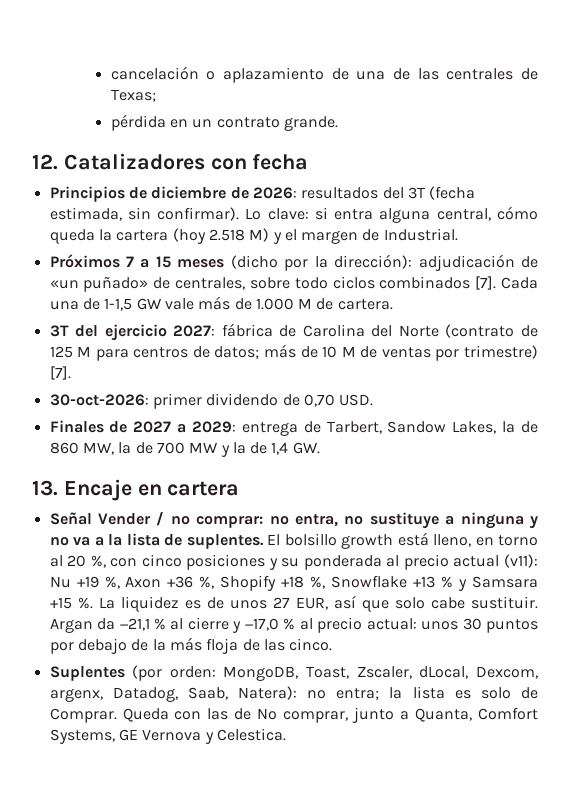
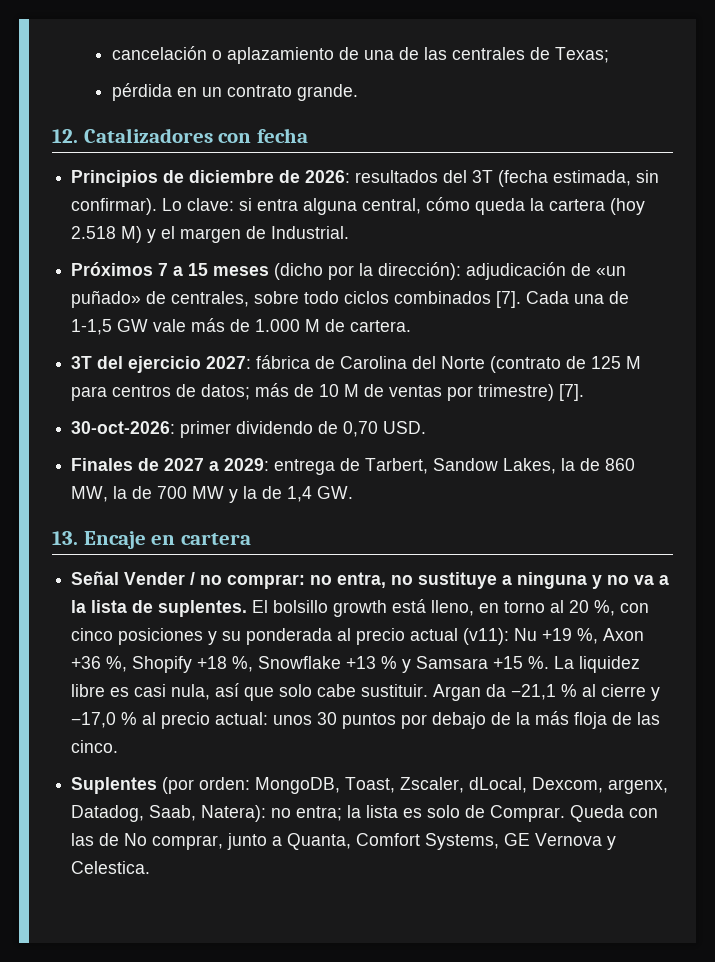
[184,597,328,610] es de unos 27 EUR, -> [71,684,211,700] libre es casi nula,

